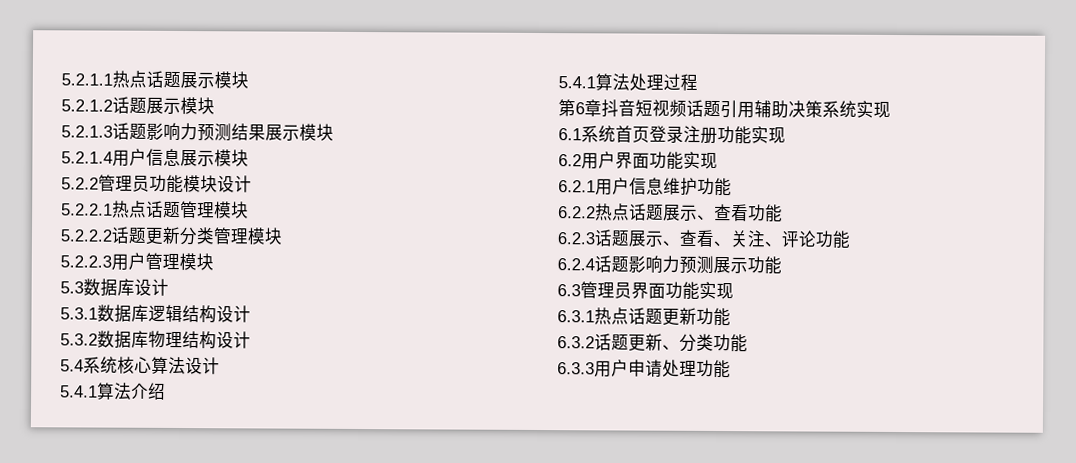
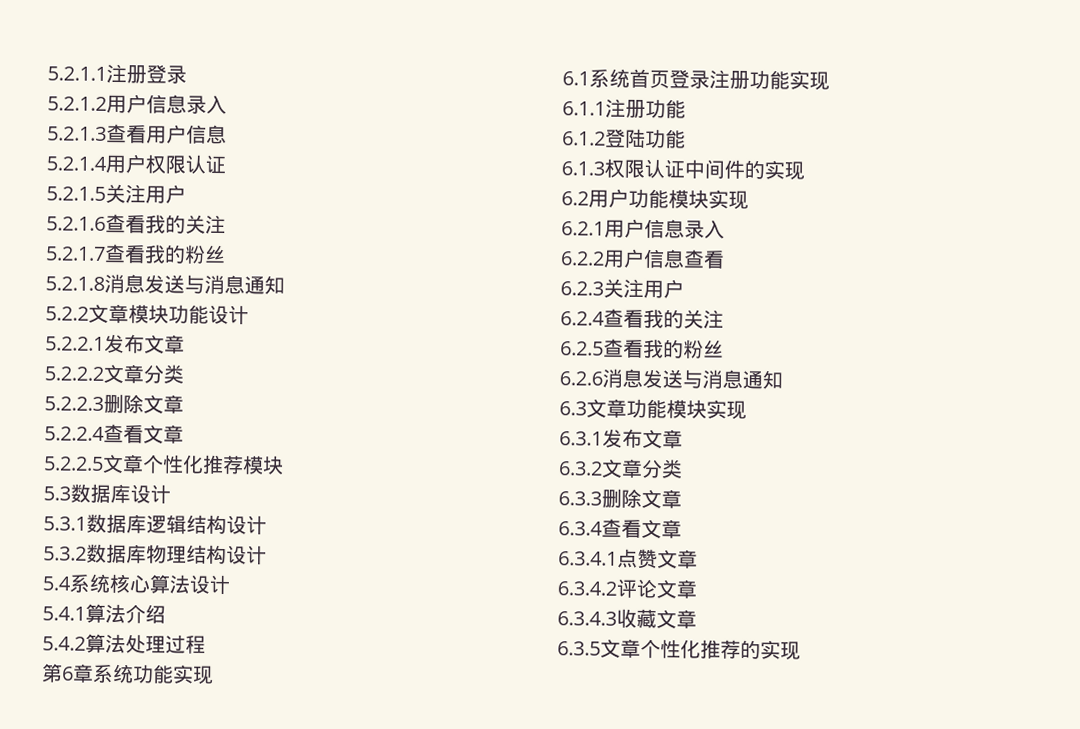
[112,70,249,89] [61,96,215,115] [61,122,334,142] [61,148,249,167] [61,174,252,194] [61,200,249,219] 热点话题展示模块 // 5.2.1.2话题展示模块 // 5.2.1.3话题影响力预测结果展示模块 // 5.2.1.4用户信息展示模块 // 5.2.2管理员功能模块设计 // 5.2.2.1热点话题管理模块 -> [106,63,187,84] [47,94,227,115] [47,123,227,145] [46,154,226,175] [46,183,186,204] [46,213,226,235] [45,243,226,264] [45,273,285,295] [45,303,249,325] [45,333,185,354] 注册登录 // 5.2.1.2用户信息录入 // 5.2.1.3查看用户信息 // 5.2.1.4用户权限认证 // 5.2.1.5关注用户 // 5.2.1.6查看我的关注 // 5.2.1.7查看我的粉丝 // 5.2.1.8消息发送与消息通知 // 5.2.2文章模块功能设计 // 5.2.2.1发布文章
[111,226,283,246] 话题更新分类管理模块 -> [103,363,184,384] 文章分类
[111,252,180,271] 用户管理 -> [103,393,184,414] [44,423,184,444] [43,453,244,475] 删除文章 // 5.2.2.4查看文章 // 5.2.2.5文章个性化推荐
[558,76,596,89] 5.4.1 -> [42,636,86,651] 5.4.2
[601,99,857,119] 抖音短视频话题引用辅助决策系统 -> [92,663,174,684] 系统功能
(786, 135) none -> [562,98,686,119] [562,128,686,149] [561,158,805,181] // 6.1.1注册功能 // 6.1.2登陆功能 // 6.1.3权限认证中间件的实现
[615,151,684,170] 界面功能 -> [628,188,709,209] 功能模块
[663,177,732,197] [558,203,783,223] [557,229,851,249] [557,255,782,275] [557,281,734,300] [557,307,731,327] 维护功能 // 6.2.2热点话题展示、查看功能 // 6.2.3话题展示、查看、关注、评论功能 // 6.2.4话题影响力预测展示功能 // 6.3管理员界面功能实现 // 6.3.1热点话题更新功能 -> [684,219,725,239] [560,248,725,269] [560,278,684,299] [560,308,724,329] [560,338,724,359] [559,368,783,390] [559,398,747,420] [559,428,683,449] 录入 // 6.2.2用户信息查看 // 6.2.3关注用户 // 6.2.4查看我的关注 // 6.2.5查看我的粉丝 // 6.2.6消息发送与消息通知 // 6.3文章功能模块实现 // 6.3.1发布文章
[594,333,748,353] 话题更新、分类功能 -> [601,458,683,479] 文章分类
[594,359,731,379] 用户申请处理功能 -> [601,488,682,509] [558,518,682,539] [558,548,698,570] [557,578,697,599] [557,608,697,629] [557,638,801,661] 删除文章 // 6.3.4查看文章 // 6.3.4.1点赞文章 // 6.3.4.2评论文章 // 6.3.4.3收藏文章 // 6.3.5文章个性化推荐的实现

